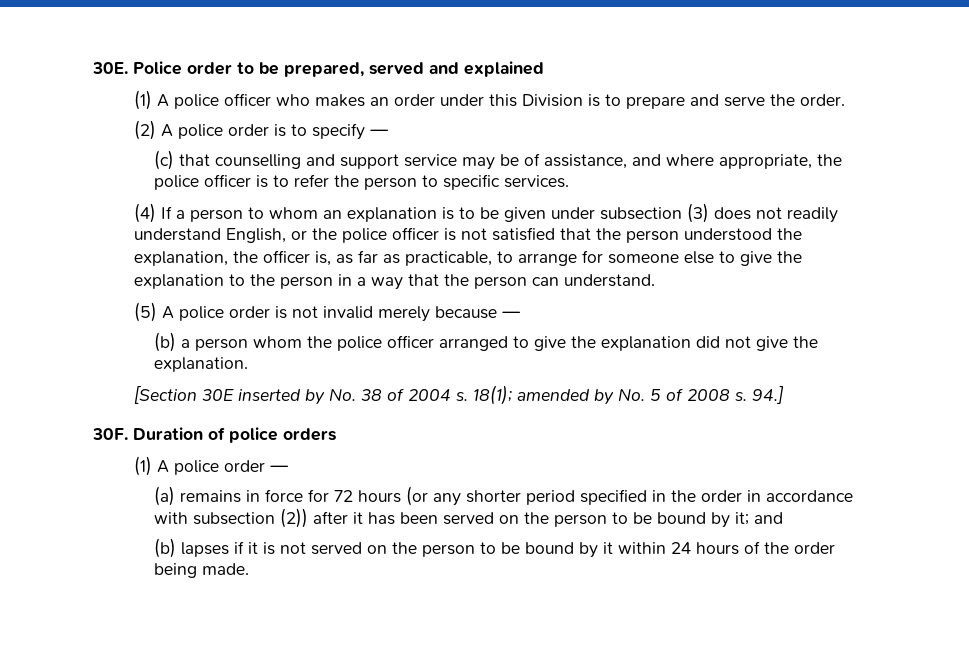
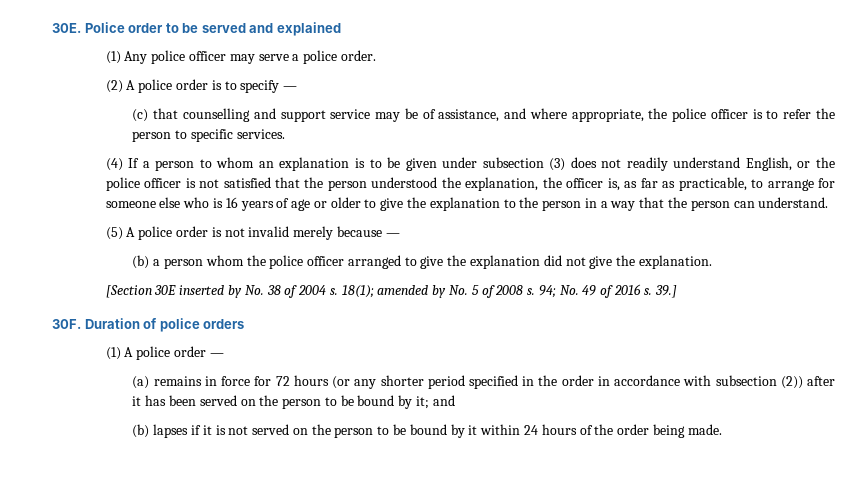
[284,62,364,77] prepared, -> (199, 28) none
[156,93,795,109] A police officer who makes an order under this Division is to prepare and serve the -> [124,50,338,64] Any police officer may serve a police
(714, 257) none -> [183,197,361,211] who is 16 years of age or older
[751,386,784,404] 94.] -> [538,284,677,298] 94; No. 49 of 2016 s. 39.]

